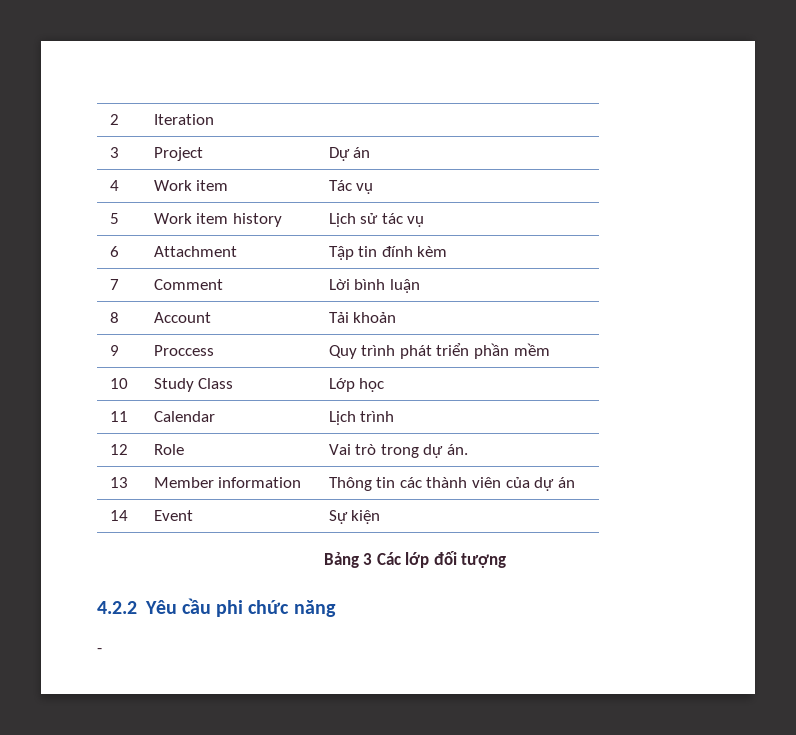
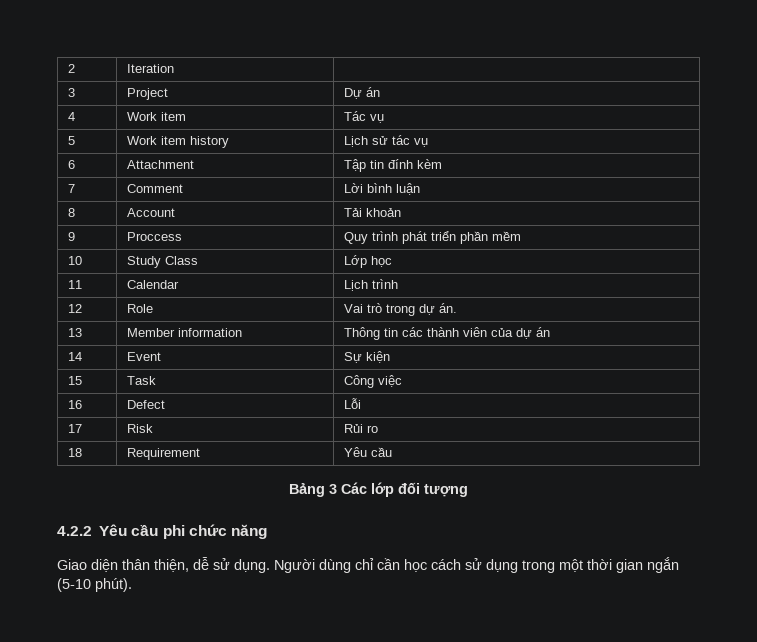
(381, 517) none -> [68,376,83,385] [127,376,157,385] [344,375,403,388] [68,400,83,409] [127,400,166,409] [344,398,362,409] [68,424,83,433] [127,424,154,433] [344,424,379,433] [68,448,83,457] [127,448,201,460] [344,447,393,457] // 15 | Task | Công việc // 16 | Defect | Lỗi // 17 | Risk | Rủi ro // 18 | Requirement | Yêu cầu
[97,648,102,653] - -> [57,557,679,573] [57,578,132,592] Giao diện thân thiện, dễ sử dụng. Người dùng chỉ cần học cách sử dụng trong một thời gian ngắn (5-10 phút).

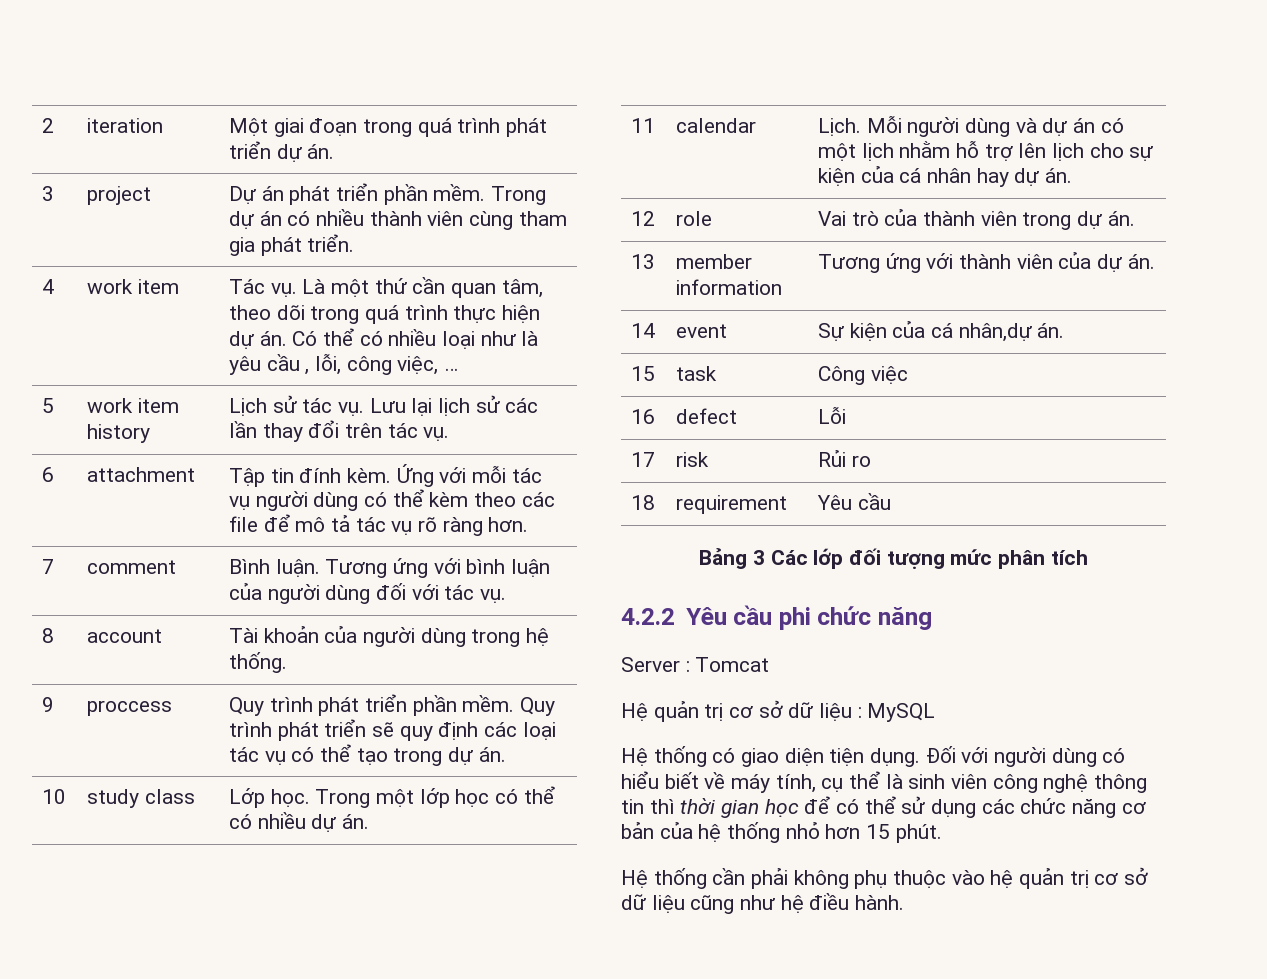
[127,64,175,73] Iteration | -> [87,118,164,133] [229,118,548,137] [229,141,335,162] iteration | Một giai đoạn trong quá trình phát triển dự án.
[127,88,169,100] Project -> [87,186,152,205] project
(381, 92) none -> [289,183,547,205] [229,209,567,230] [229,234,355,256] phát triển phần mềm. Trong dự án có nhiều thành viên cùng tham gia phát triển.
[127,112,158,121] Work -> [87,279,134,294] work
[370,114,385,123] vụ -> [270,277,543,298] [229,305,541,324] [229,328,539,349] [229,353,459,375] vụ. Là một thứ cần quan tâm, theo dõi trong quá trình thực hiện dự án. Có thể có nhiều loại như là yêu cầu , lỗi, công việc, …
[127,136,158,145] Work -> [87,398,134,413] work
[414,138,429,147] vụ -> [338,395,539,416] [229,420,450,442] vụ. Lưu lại lịch sử các lần thay đổi trên tác vụ.
[127,160,195,169] Attachment -> [87,467,196,482] attachment
[417,159,443,169] [68,184,76,193] [127,184,184,193] [344,183,421,195] kèm // 7 | Comment | Lời bình luận -> [347,464,542,487] [229,489,555,511] [229,514,529,536] [42,559,55,574] [87,560,177,574] [229,558,551,578] [229,583,507,604] kèm. Ứng với mỗi tác vụ người dùng có thể kèm theo các file để mô tả tác vụ rõ ràng hơn. // 7 | comment | Bình luận. Tương ứng với bình luận của người dùng đối với tác vụ.
[127,208,176,217] [344,208,363,217] Account | Tải -> [87,629,163,643] [229,628,259,643] account | Tài
(402, 212) none -> [324,626,550,647] [229,652,288,673] của người dùng trong hệ thống.
[127,232,183,241] Proccess -> [87,700,173,716] proccess
[492,231,522,241] mềm -> [462,695,556,716] [229,719,556,741] [229,744,506,766] mềm. Quy trình phát triển sẽ quy định các loại tác vụ có thể tạo trong dự án.
[127,256,199,268] Study Class -> [87,789,195,808] study class
[371,256,393,267] [68,280,83,289] [127,280,180,289] [344,279,399,291] học // 11 | Calendar | Lịch trình -> [270,786,555,808] [229,812,370,832] [631,118,656,133] [676,118,757,133] [818,115,1124,137] [818,140,1154,161] [818,166,1073,187] học. Trong một lớp học có thể có nhiều dự án. // 11 | calendar | Lịch. Mỗi người dùng và dự án có một lịch nhằm hỗ trợ lên lịch cho sự kiện của cá nhân hay dự án.
[127,304,154,313] Role -> [676,211,713,226] role
(383, 308) none -> [884,209,1017,226] của thành viên
[127,328,176,337] Member -> [676,254,753,269] member
[344,327,424,340] Thông tin các -> [818,253,954,273] Tương ứng với
[536,327,551,337] án -> [1127,254,1155,269] án.
[127,352,162,361] Event -> [676,324,728,338] event
(391, 357) none -> [892,321,1065,342] của cá nhân,dự án.
[127,376,157,385] Task -> [676,366,718,381] task
[127,400,166,409] Defect -> [676,408,738,424] defect
[127,424,154,433] Risk -> [676,452,710,467] risk
[127,448,201,460] Requirement -> [676,495,788,514] requirement
(468, 490) none -> [950,549,1088,569] mức phân tích
[57,557,679,573] [57,578,132,592] Giao diện thân thiện, dễ sử dụng. Người dùng chỉ cần học cách sử dụng trong một thời gian ngắn (5-10 phút). -> [621,657,770,672] [621,700,936,722] [621,746,1126,767] [621,771,1148,793] [621,796,1146,818] [621,822,942,843] [621,867,1149,889] [621,893,905,914] Server : Tomcat // Hệ quản trị cơ sở dữ liệu : MySQL // Hệ thống có giao diện tiện dụng. Đối với người dùng có hiểu biết về máy tính, cụ thể là sinh viên công nghệ thông tin thì thời gian học để có thể sử dụng các chức năng cơ bản của hệ thống nhỏ hơn 15 phút. // Hệ thống cần phải không phụ thuộc vào hệ quản trị cơ sở dữ liệu cũng như hệ điều hành.

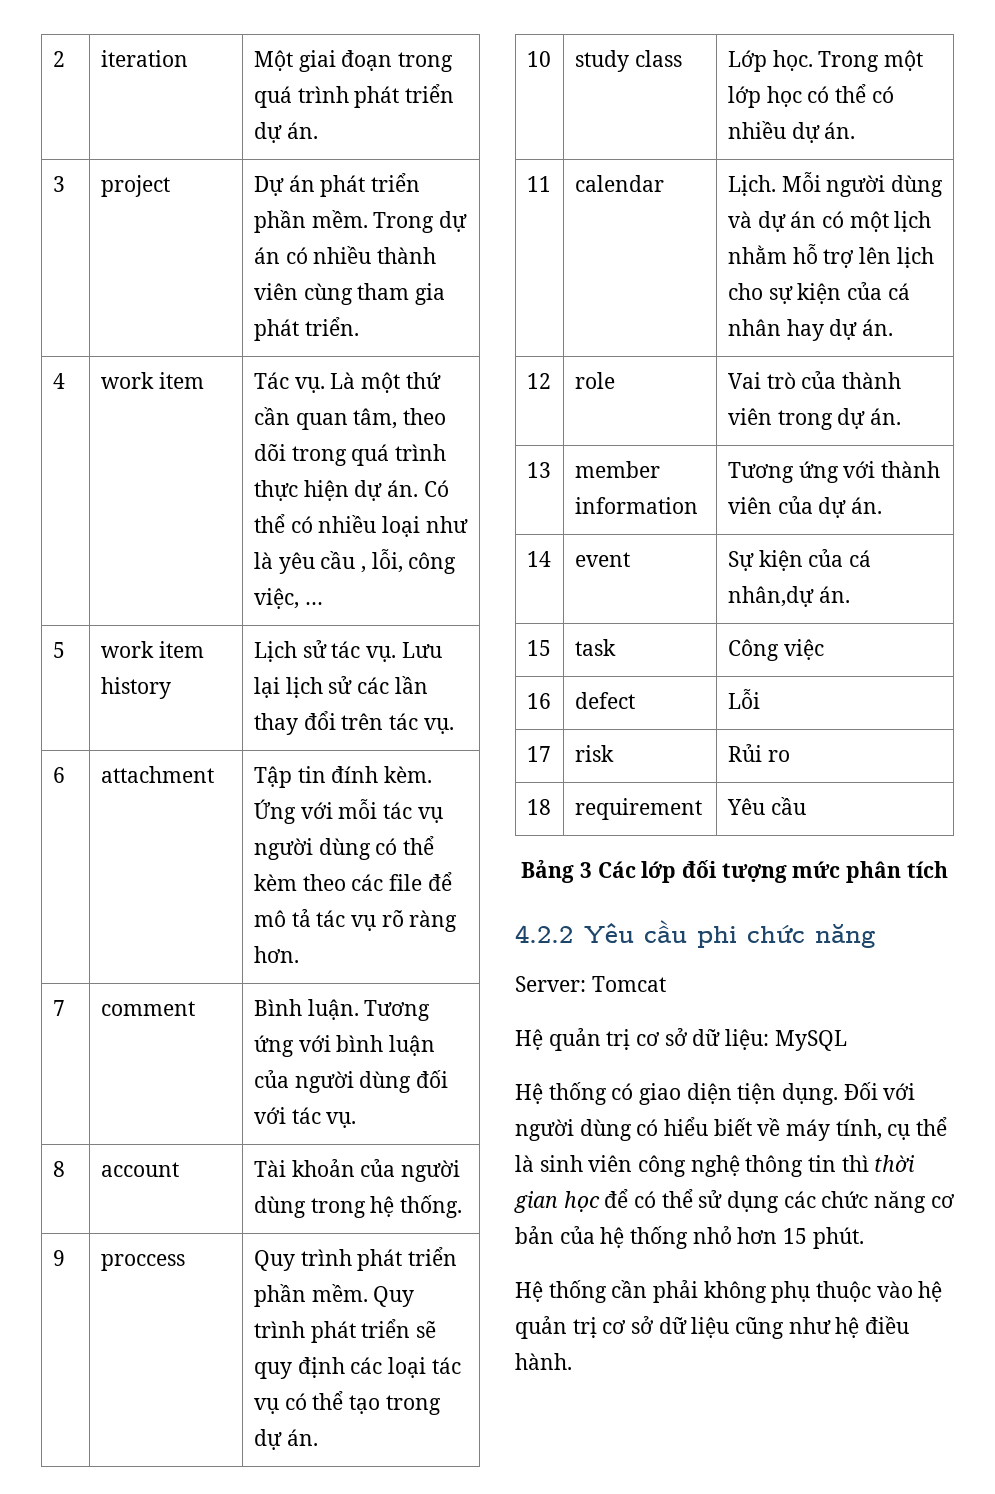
[621,657,690,672] Server : -> [515,976,586,992] Server:
[819,703,862,721] liệu : -> [725,1029,770,1050] liệu:

